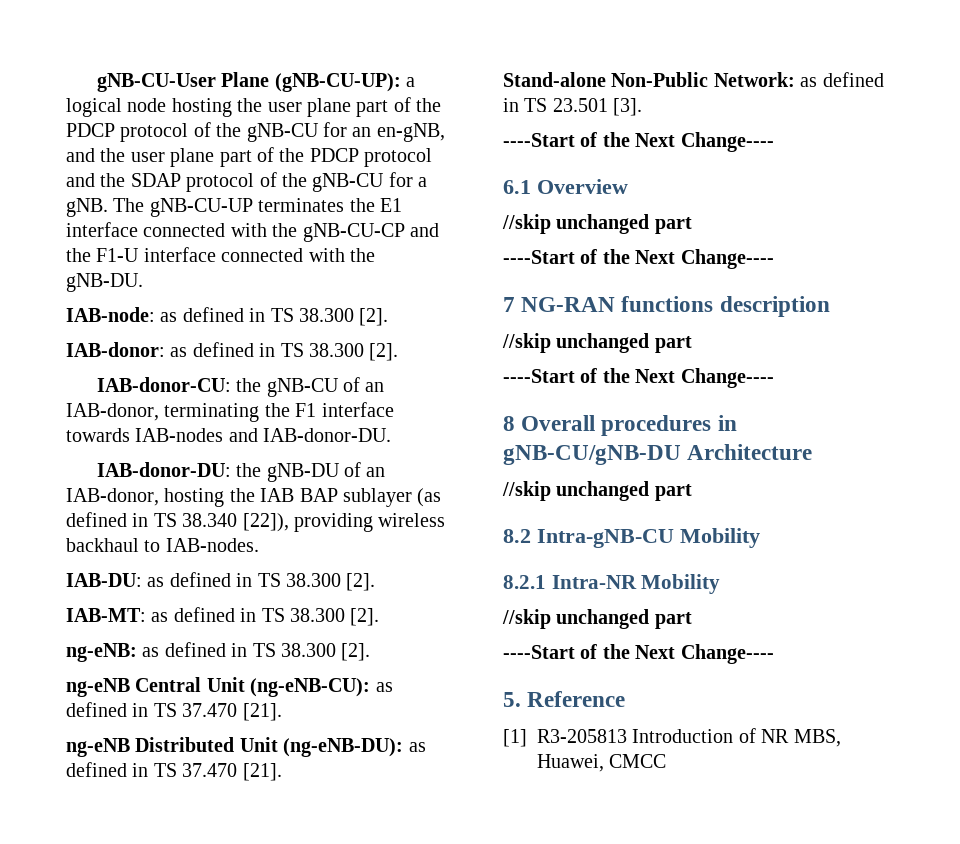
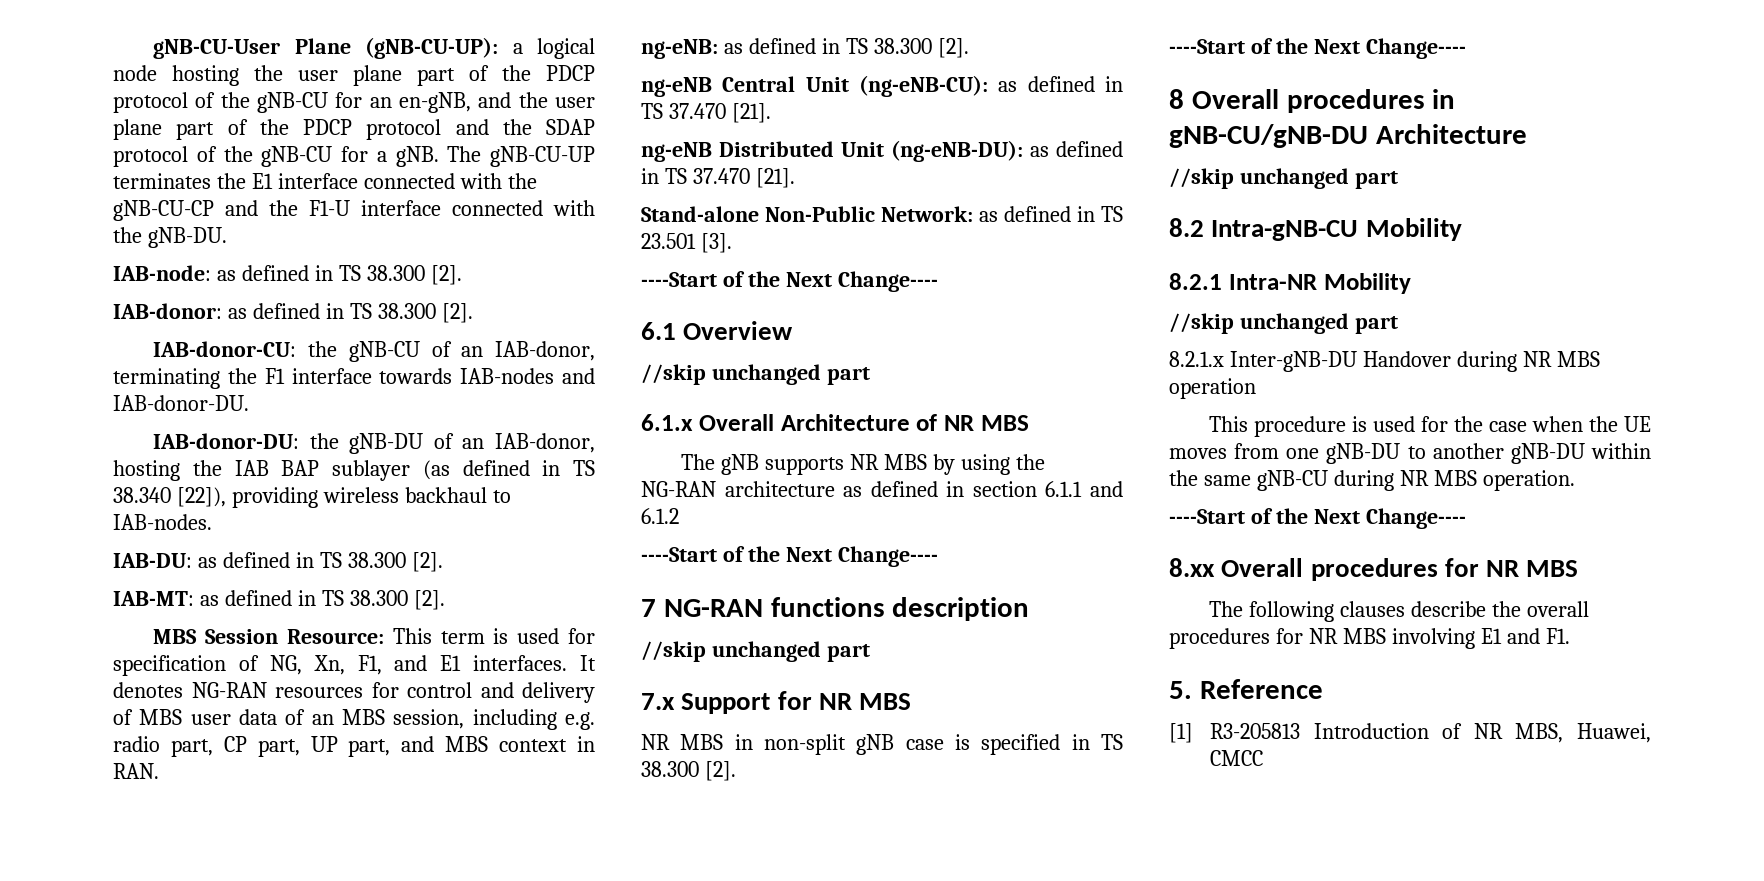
(380, 617) none -> [153,628,595,644] [113,655,596,676] [113,682,595,703] [113,709,595,730] [113,736,596,757] [113,763,159,779] // MBS Session Resource: This term is used for specification of NG, Xn, F1, and E1 interfaces. It denotes NG-RAN resources for control and delivery of MBS user data of an MBS session, including e.g. radio part, CP part, UP part, and MBS context in RAN.
(692, 225) none -> [641,414,1029,431] [681,454,1046,475] [641,481,1123,497] [641,508,679,524] // 6.1.x Overall Architecture of NR MBS // The gNB supports NR MBS by using the NG-RAN architecture as defined in section 6.1.1 and 6.1.2
(692, 344) none -> [641,691,912,714] [641,734,1123,755] [641,761,736,781] // 7.x Support for NR MBS // NR MBS in non-split gNB case is specified in TS 38.300 [2].
[503,644,774,664] // ----Start of the Next Change---- -> [1169,351,1600,372] [1169,378,1256,399] [1209,416,1651,437] [1169,443,1651,464] [1169,470,1575,491] [1169,508,1466,529] [1169,558,1579,581] [1209,601,1590,622] [1169,628,1570,649] // 8.2.1.x Inter-gNB-DU Handover during NR MBS operation // This procedure is used for the case when the UE moves from one gNB-DU to another gNB-DU within the same gNB-CU during NR MBS operation. // ----Start of the Next Change---- // 8.xx Overall procedures for NR MBS // The following clauses describe the overall procedures for NR MBS involving E1 and F1.

